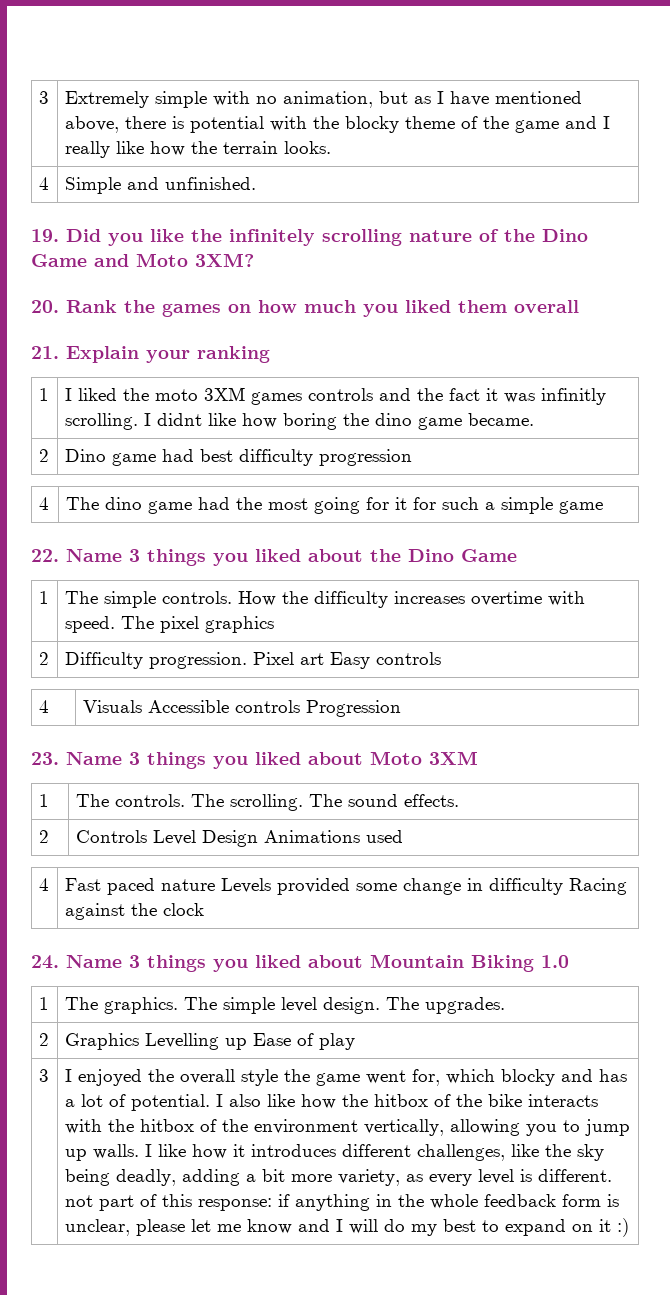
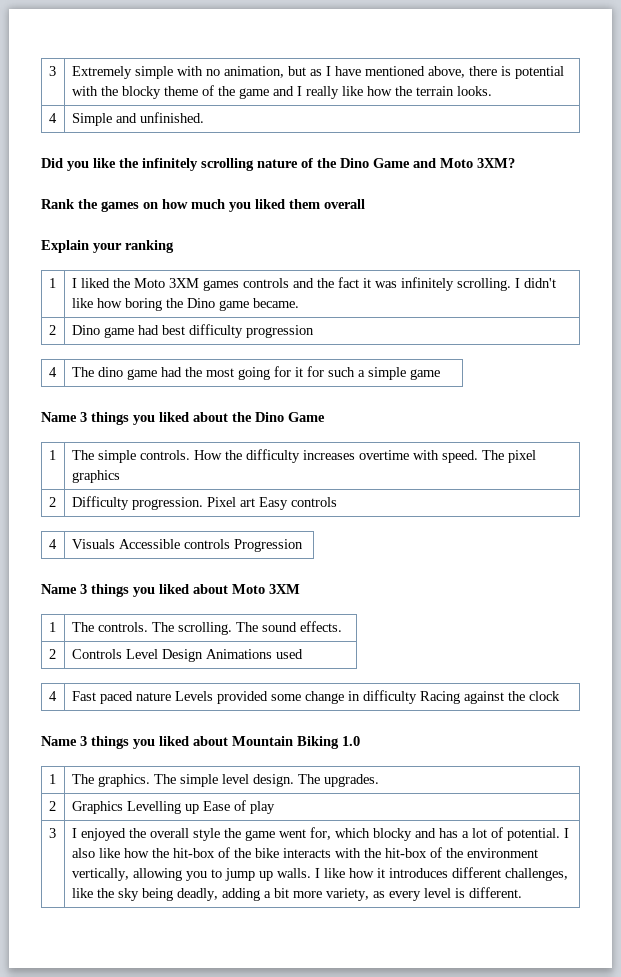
[31,229,59,242] 19. -> (204, 117) none
[31,300,59,313] 20. -> (515, 163) none
[31,346,59,359] 21. -> (365, 204) none
[154,389,198,401] moto -> [133,278,165,288] Moto
[540,388,606,405] infinitly -> [400,277,454,291] infinitely
[156,413,202,426] didnt -> [523,278,556,288] didn't
[374,413,412,426] dino -> [186,298,215,308] Dino
[31,549,59,562] 22. -> (440, 374) none
[31,752,59,765] 23. -> (303, 545) none
[31,955,59,969] 24. -> (560, 696) none
[373,1094,428,1107] hitbox -> [172,848,215,858] hit-box
[139,1119,194,1132] hitbox -> [384,848,427,858] hit-box
[64,1194,619,1211] [64,1218,629,1237] not part of this response: if anything in the whole feedback form is unclear, please let me know and I will do my best to expand on it :) -> (522, 892) none

